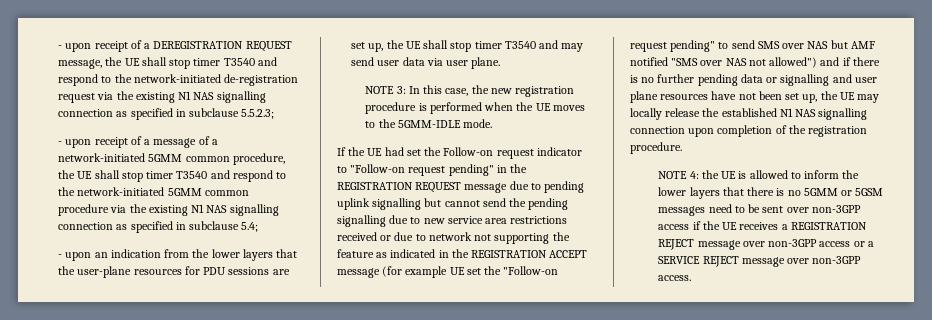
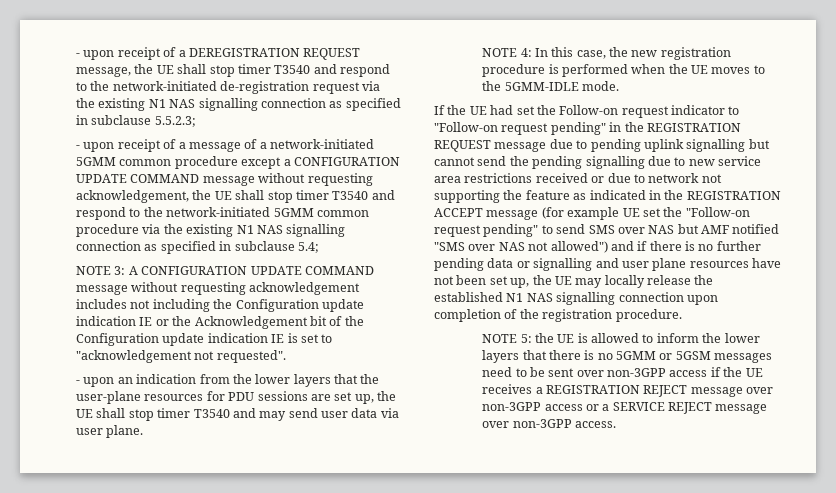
[232,153,285,165] procedure, -> [174,156,400,169] [76,173,373,186] [76,190,190,203] procedure except a CONFIGURATION UPDATE COMMAND message without requesting acknowledgement,
(259, 227) none -> [76,266,374,275] [76,282,361,295] [76,299,364,312] [76,316,364,329] [76,333,333,346] [76,350,286,363] // NOTE 3: A CONFIGURATION UPDATE COMMAND message without requesting acknowledgement includes not including the Configuration update indication IE or the Acknowledgement bit of the Configuration update indication IE is set to "acknowledgement not requested".
[396,86,406,94] 3: -> [520,48,532,57] 4:
[689,171,699,179] 4: -> [520,334,532,343] 5:

